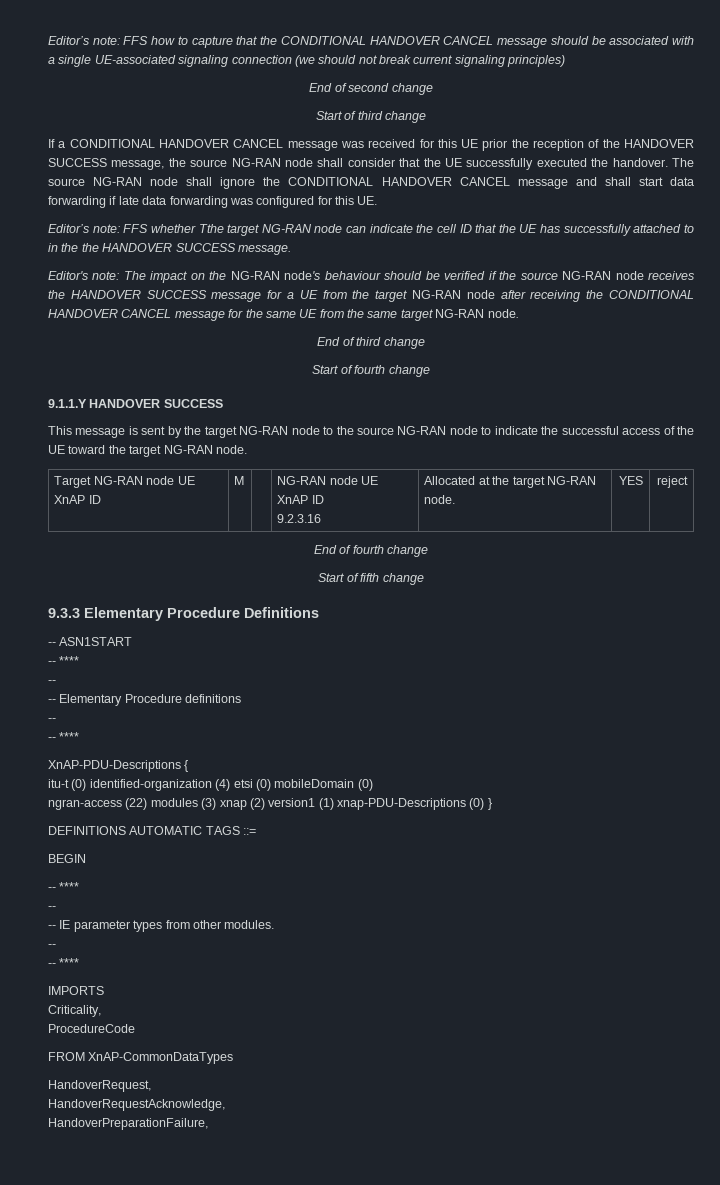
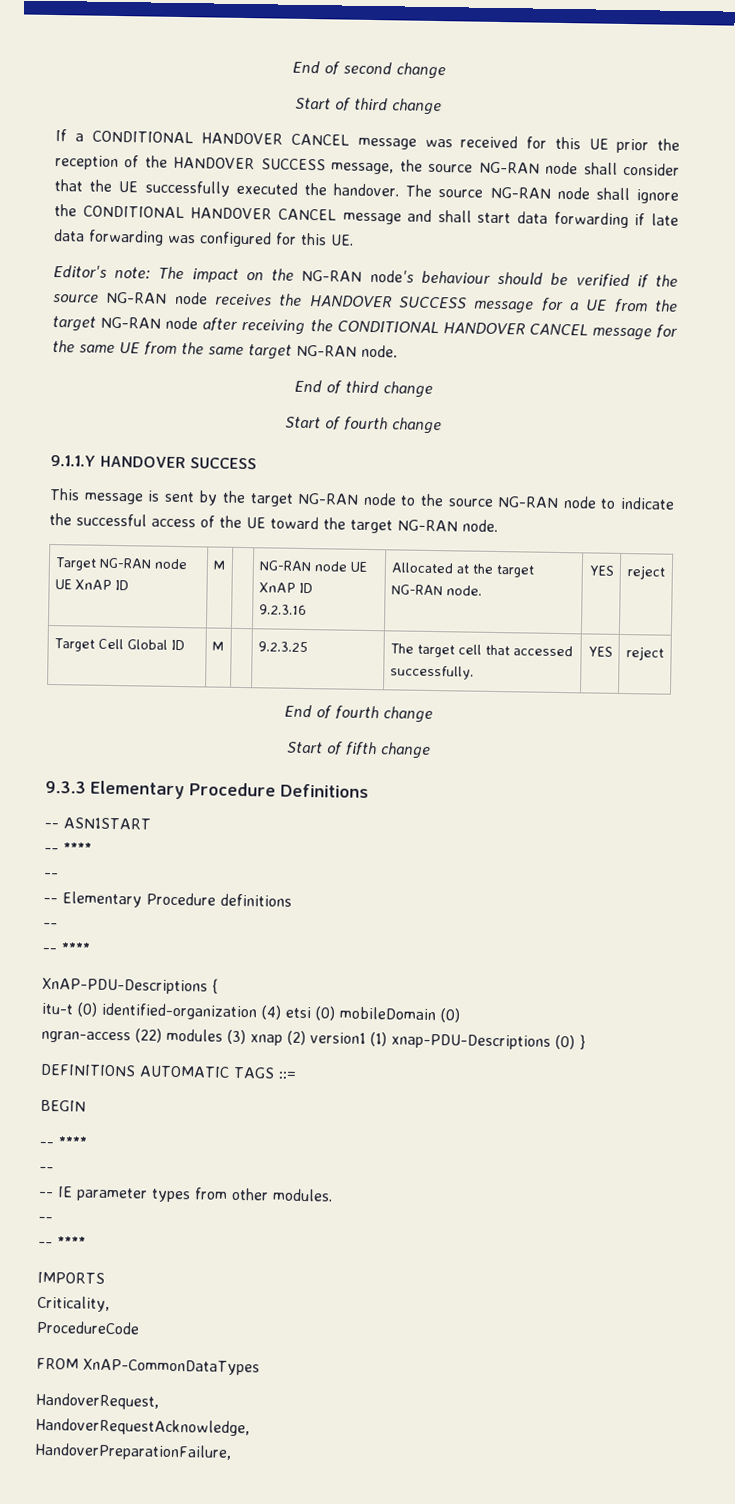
[48,36,694,48] [48,55,566,67] Editor’s note: FFS how to capture that the CONDITIONAL HANDOVER CANCEL message should be associated with a single UE-associated signaling connection (we should not break current signaling principles) // -> (291, 67) none
[48,224,695,236] [48,243,291,255] // Editor’s note: FFS whether Tthe target NG-RAN node can indicate the cell ID that the UE has successfully attached to in the the HANDOVER SUCCESS message. -> (354, 240) none
(688, 482) none -> [53,638,185,652] [211,641,224,651] [257,641,308,653] [389,643,573,658] [389,665,474,680] [587,646,613,657] [626,646,664,661] // Target Cell Global ID | M | | 9.2.3.25 | The target cell that accessed successfully. | YES | reject

